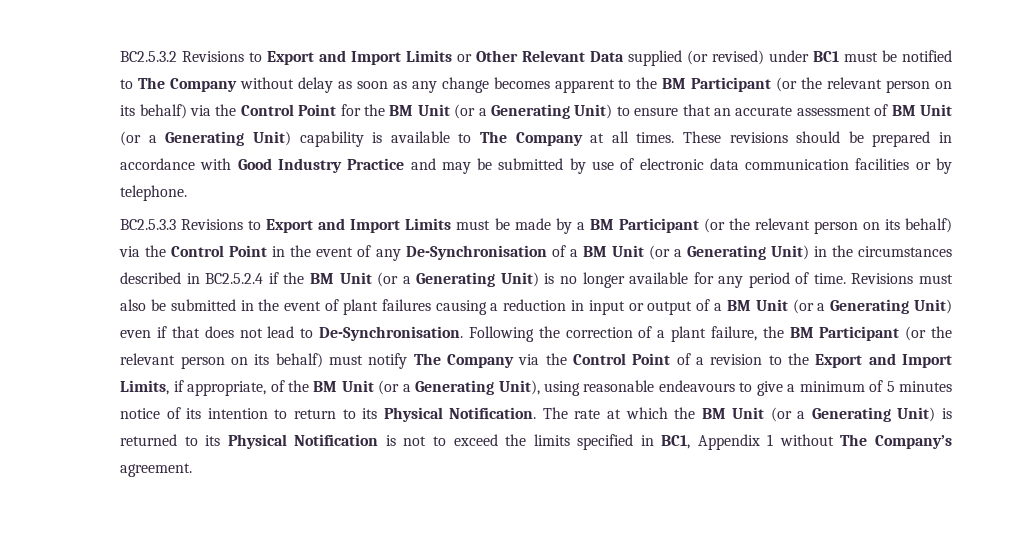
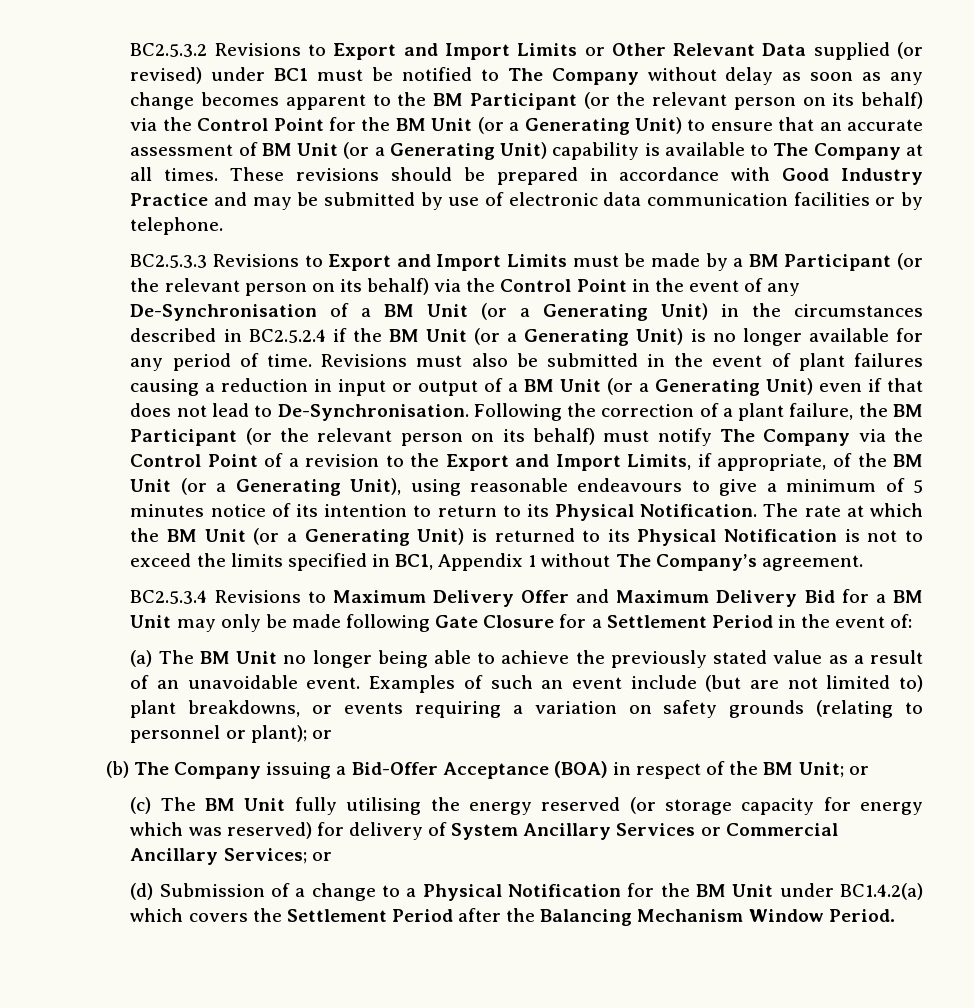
(193, 470) none -> [130,589,924,607] [130,614,913,632] [130,650,924,668] [130,675,924,693] [130,700,923,718] [130,725,332,743] [105,761,869,779] [130,797,923,815] [130,822,838,840] [130,848,332,865] [130,883,923,901] [130,908,895,926] // BC2.5.3.4 Revisions to Maximum Delivery Offer and Maximum Delivery Bid for a BM Unit may only be made following Gate Closure for a Settlement Period in the event of: // (a) The BM Unit no longer being able to achieve the previously stated value as a result of an unavoidable event. Examples of such an event include (but are not limited to) plant breakdowns, or events requiring a variation on safety grounds (relating to personnel or plant); or // (b) The Company issuing a Bid-Offer Acceptance (BOA) in respect of the BM Unit; or // (c) The BM Unit fully utilising the energy reserved (or storage capacity for energy which was reserved) for delivery of System Ancillary Services or Commercial Ancillary Services; or // (d) Submission of a change to a Physical Notification for the BM Unit under BC1.4.2(a) which covers the Settlement Period after the Balancing Mechanism Window Period.

